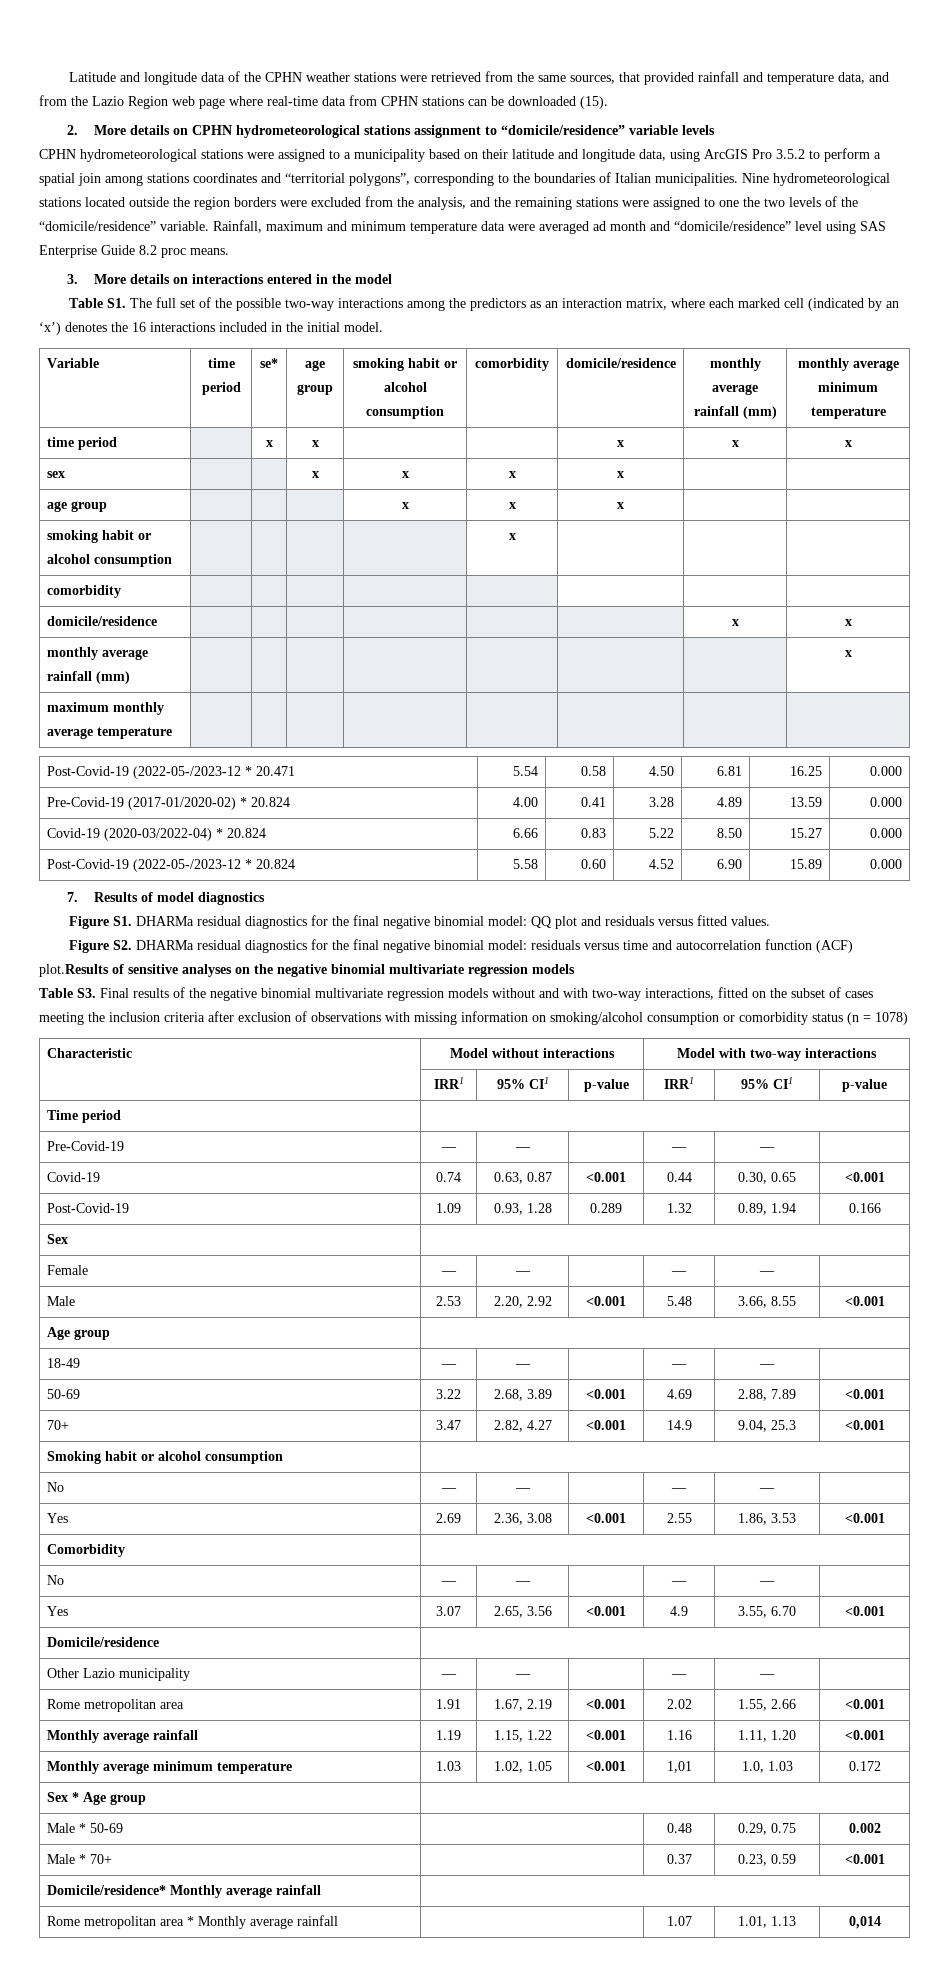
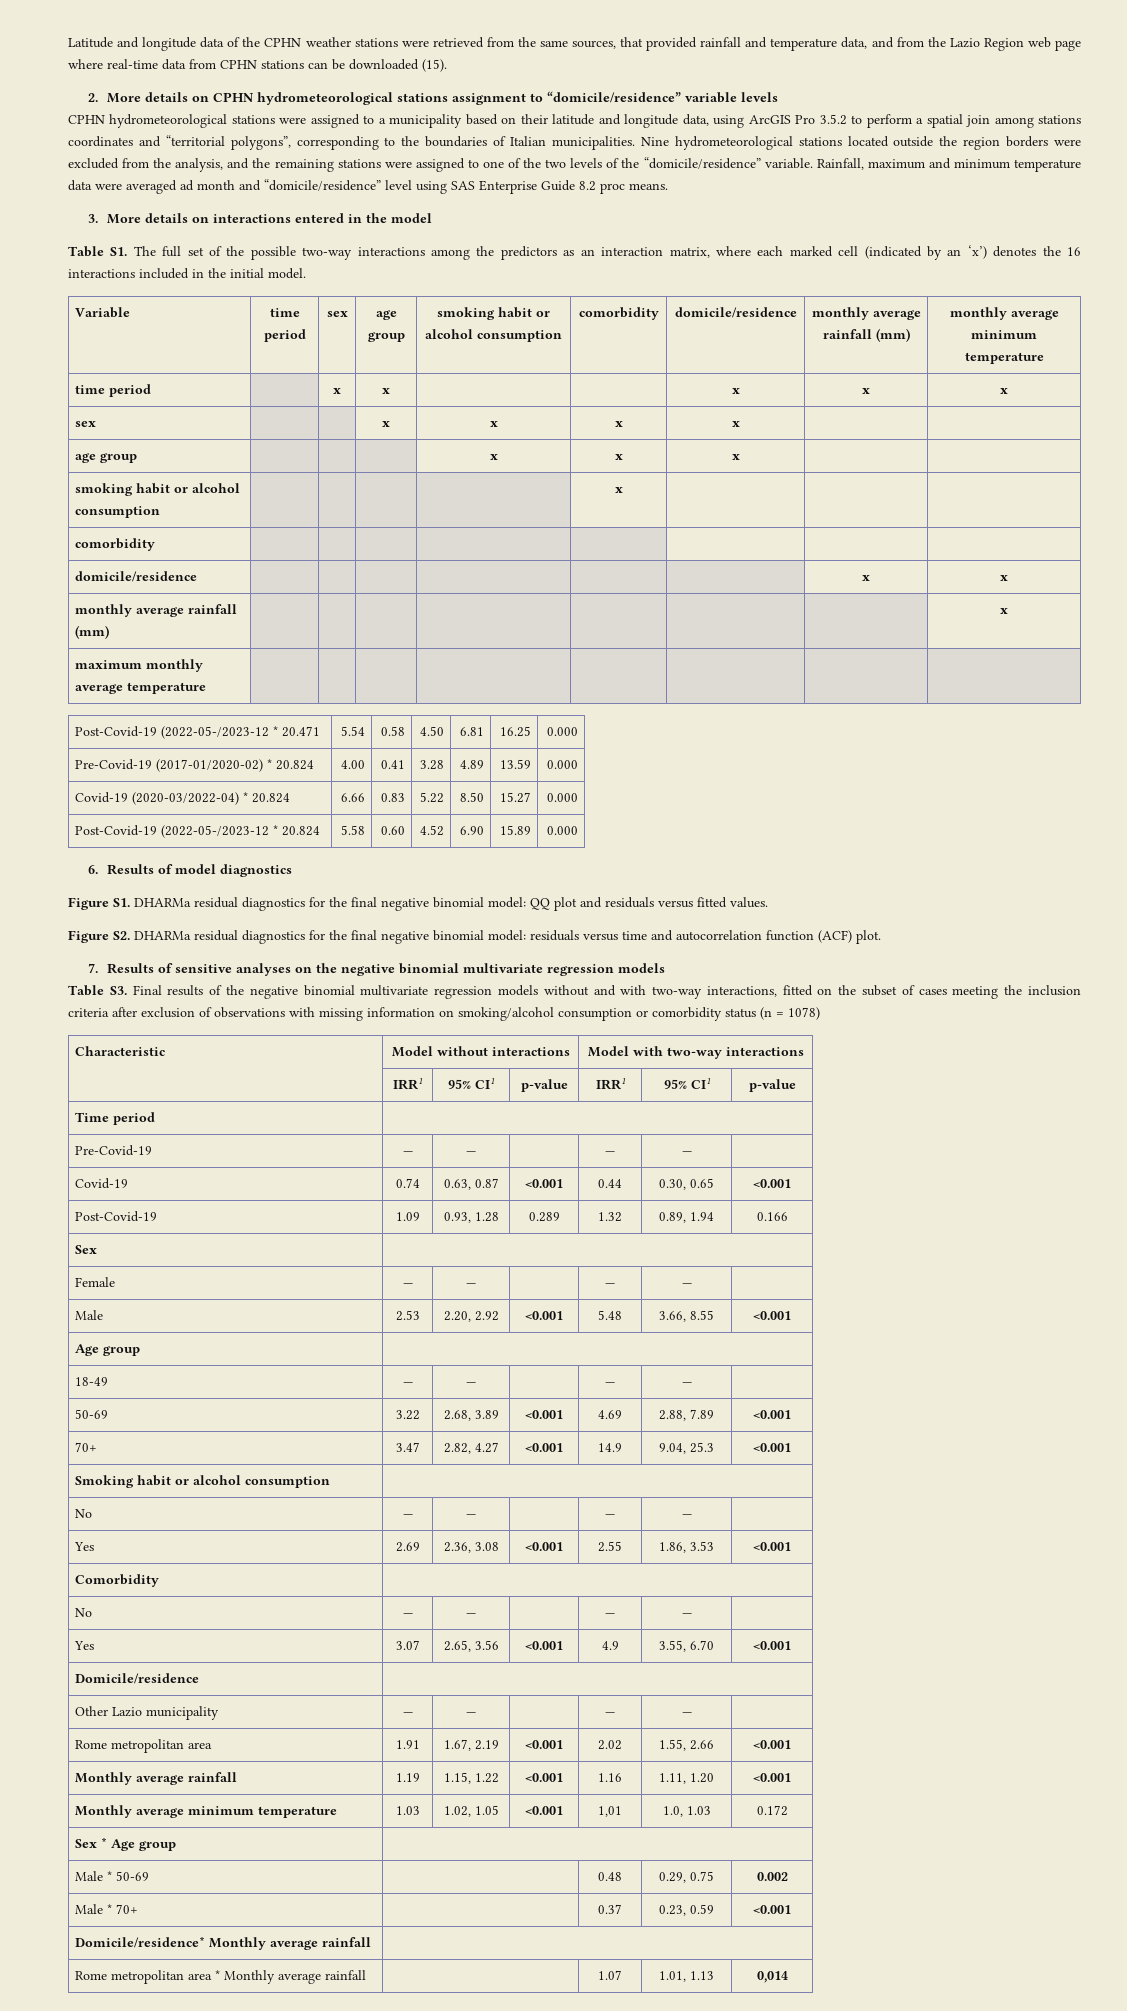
(739, 203) none -> [507,158,521,168] of
[260,358,278,368] se* -> [326,311,348,317] sex
[66,892,78,902] 7. -> [87,865,98,874] 6.
[39,964,109,977] plot.Results -> [856,930,881,944] [87,963,155,974] plot. // 7. Results

